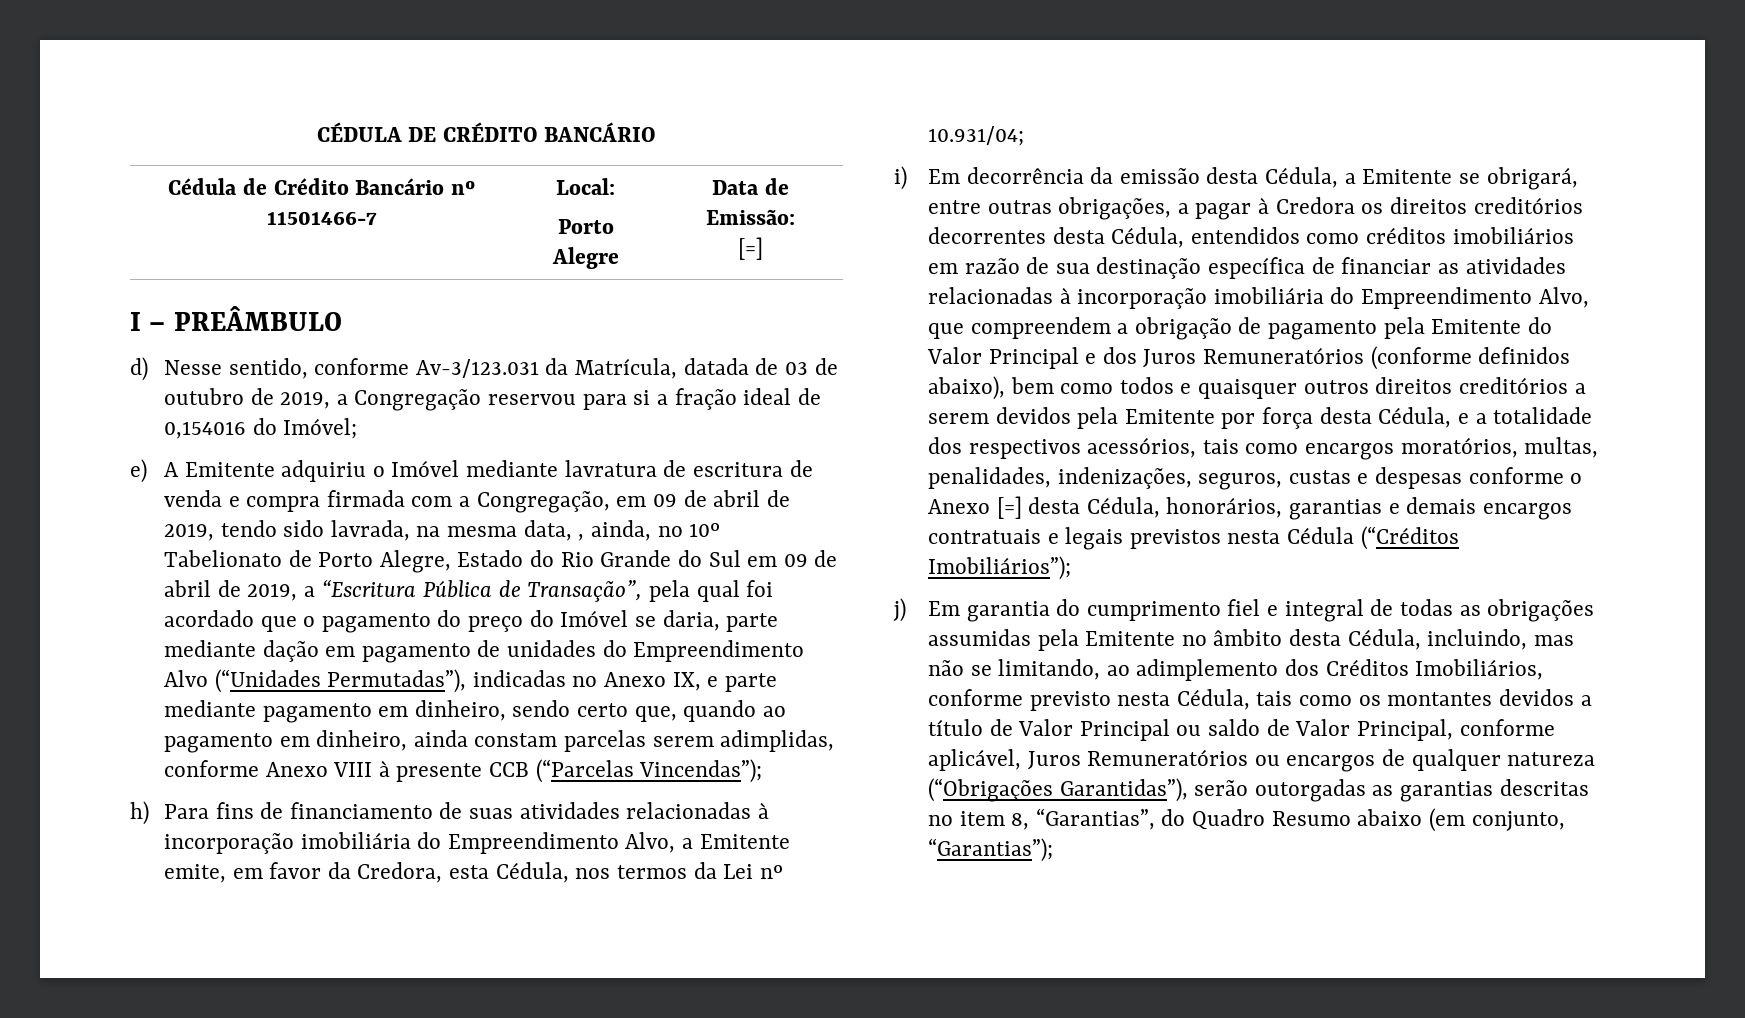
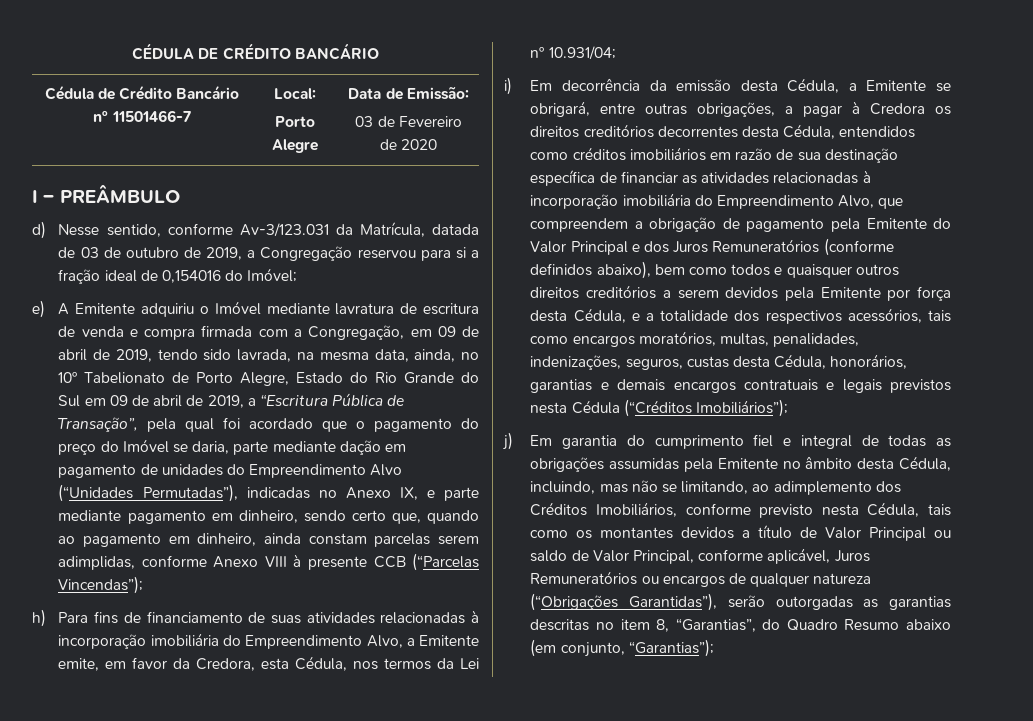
[738,237,763,260] [=] -> [355,116,462,127] [379,139,438,150] 03 de Fevereiro de 2020
[578,534,585,541] , -> (409, 355) none
[1357,467,1583,489] [927,496,1022,519] e despesas conforme o Anexo [=] -> (729, 362) none

